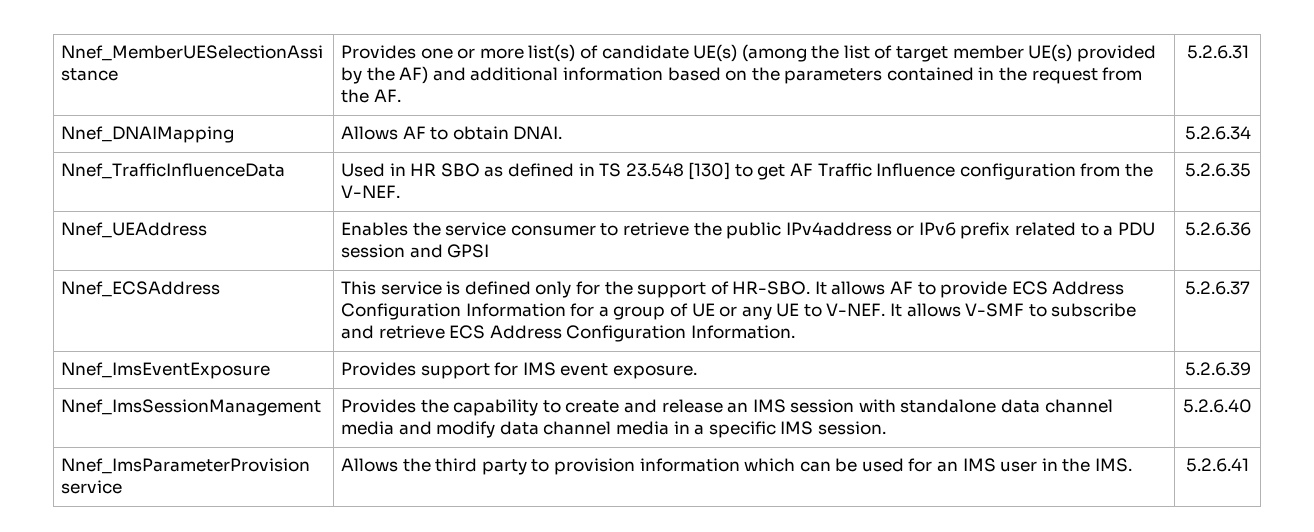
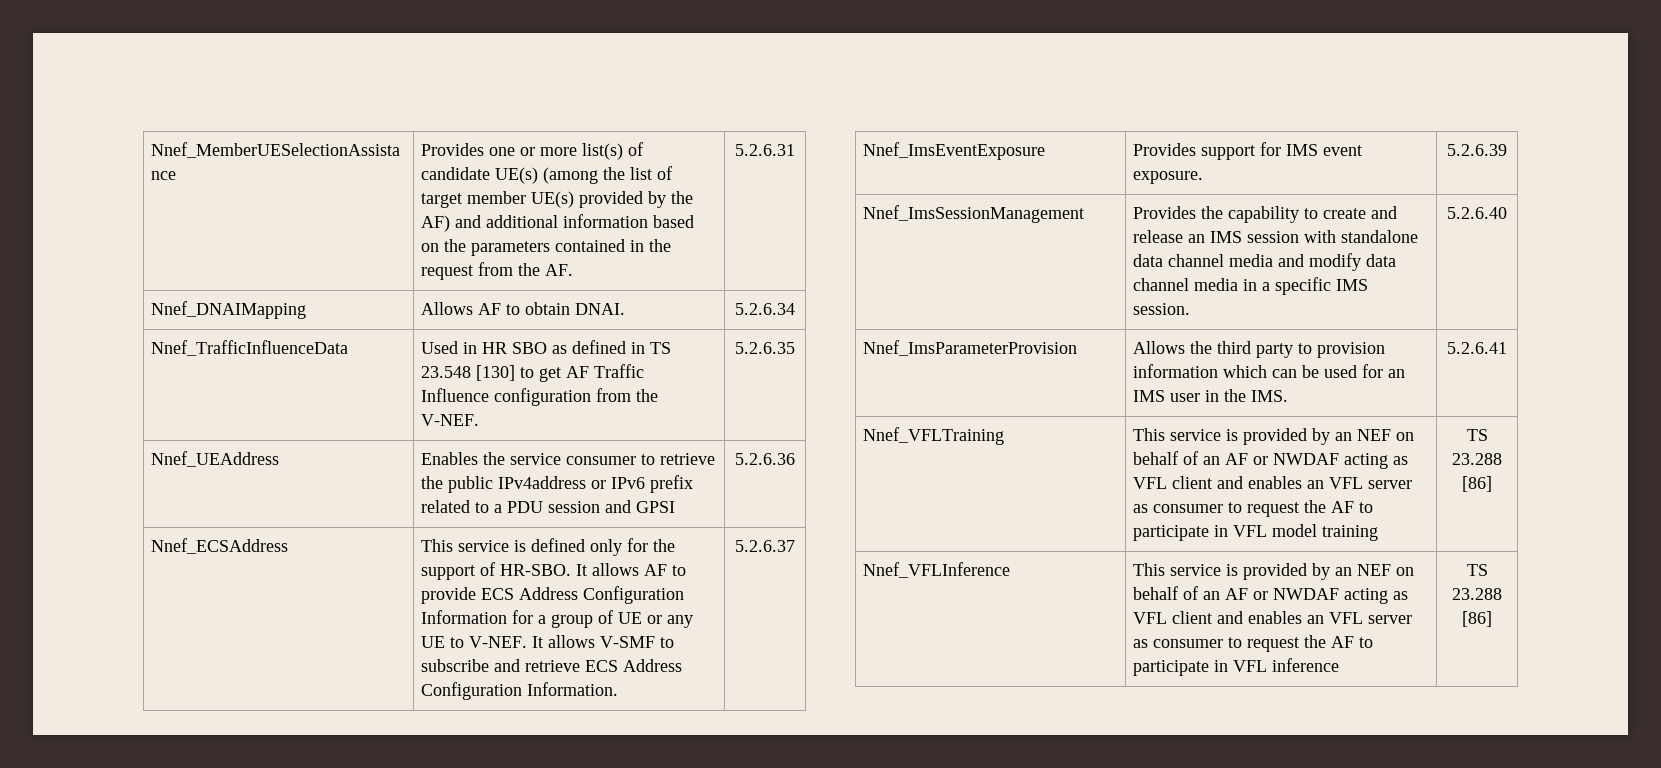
[60,480,122,494] service -> (1078, 348) none
(1249, 465) none -> [863,427,1005,445] [1133,428,1415,445] [1133,451,1409,469] [1133,476,1413,489] [1133,500,1374,517] [1133,524,1379,541] [1466,429,1488,441] [1452,453,1502,465] [1462,476,1492,492] [863,562,1011,578] [1133,563,1415,580] [1133,586,1409,604] [1133,611,1413,624] [1133,635,1374,652] [1133,658,1340,676] [1466,564,1488,576] [1452,588,1502,600] [1462,611,1492,627] // Nnef_VFLTraining | This service is provided by an NEF on behalf of an AF or NWDAF acting as VFL client and enables an VFL server as consumer to request the AF to participate in VFL model training | TS 23.288 [86] // Nnef_VFLInference | This service is provided by an NEF on behalf of an AF or NWDAF acting as VFL client and enables an VFL server as consumer to request the AF to participate in VFL inference | TS 23.288 [86]

